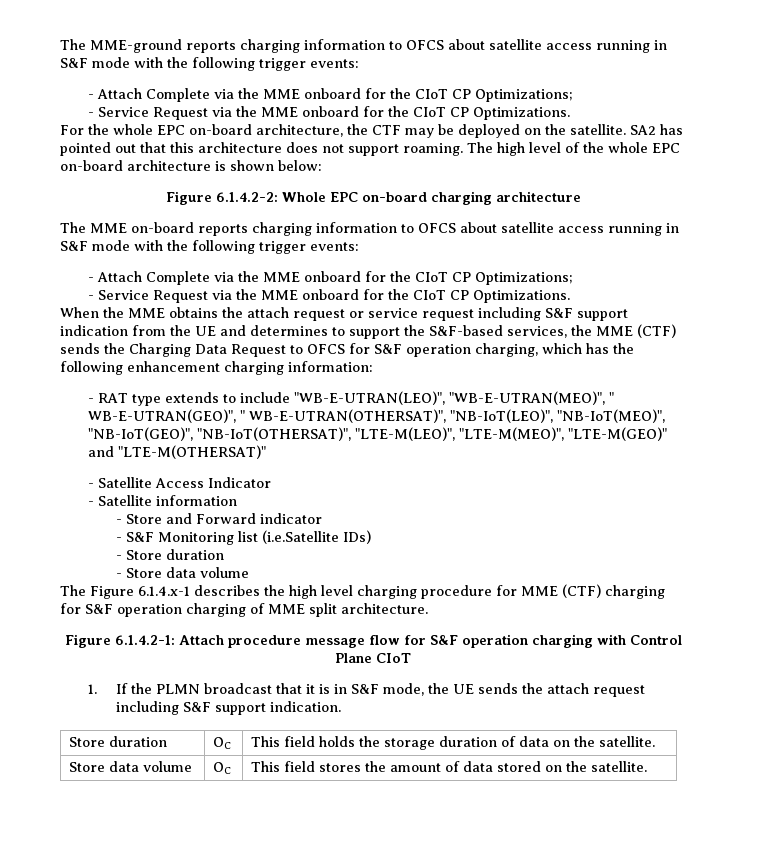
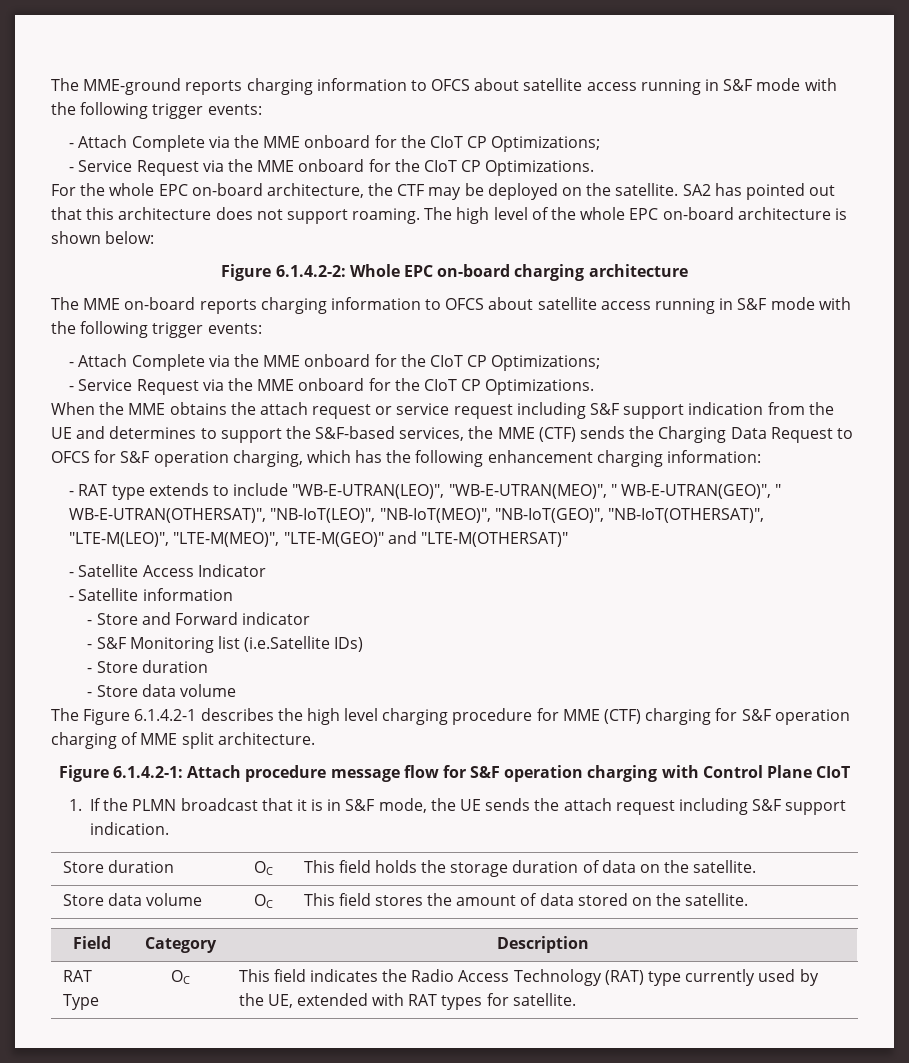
[138,586,190,596] 6.1.4.x-1 -> [134,709,197,721] 6.1.4.2-1
(648, 766) none -> [73,936,111,949] [144,937,217,953] [496,936,589,953] [62,970,92,982] [62,994,99,1010] [170,970,190,984] [238,969,819,986] [238,993,576,1010] // Field | Category | Description // RAT Type | OC | This field indicates the Radio Access Technology (RAT) type currently used by the UE, extended with RAT types for satellite.

